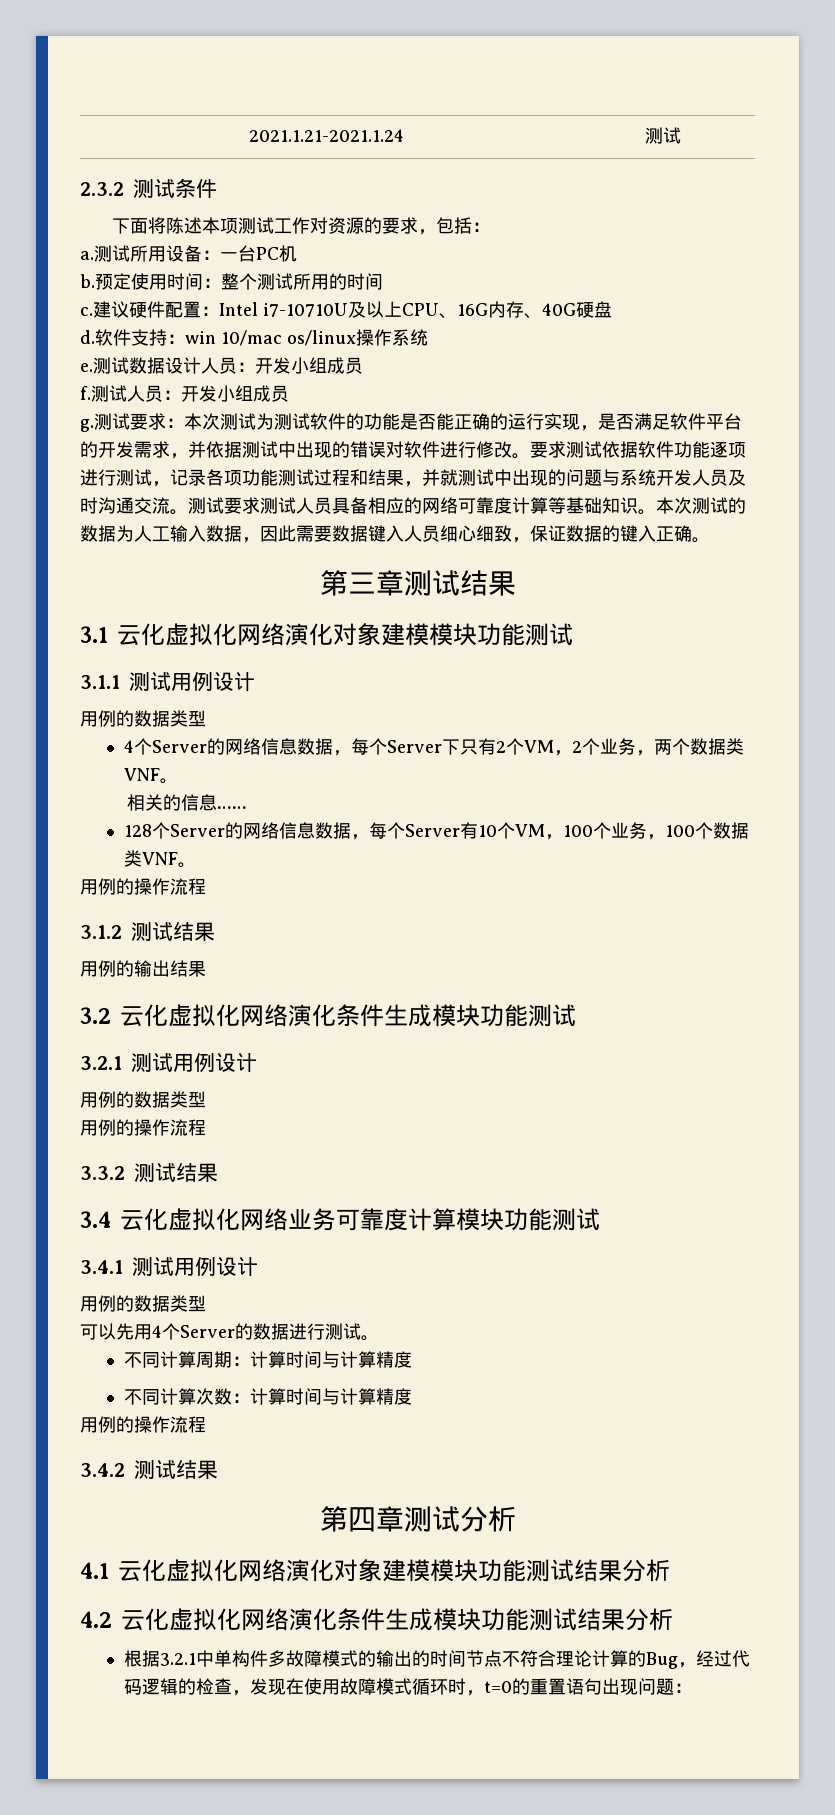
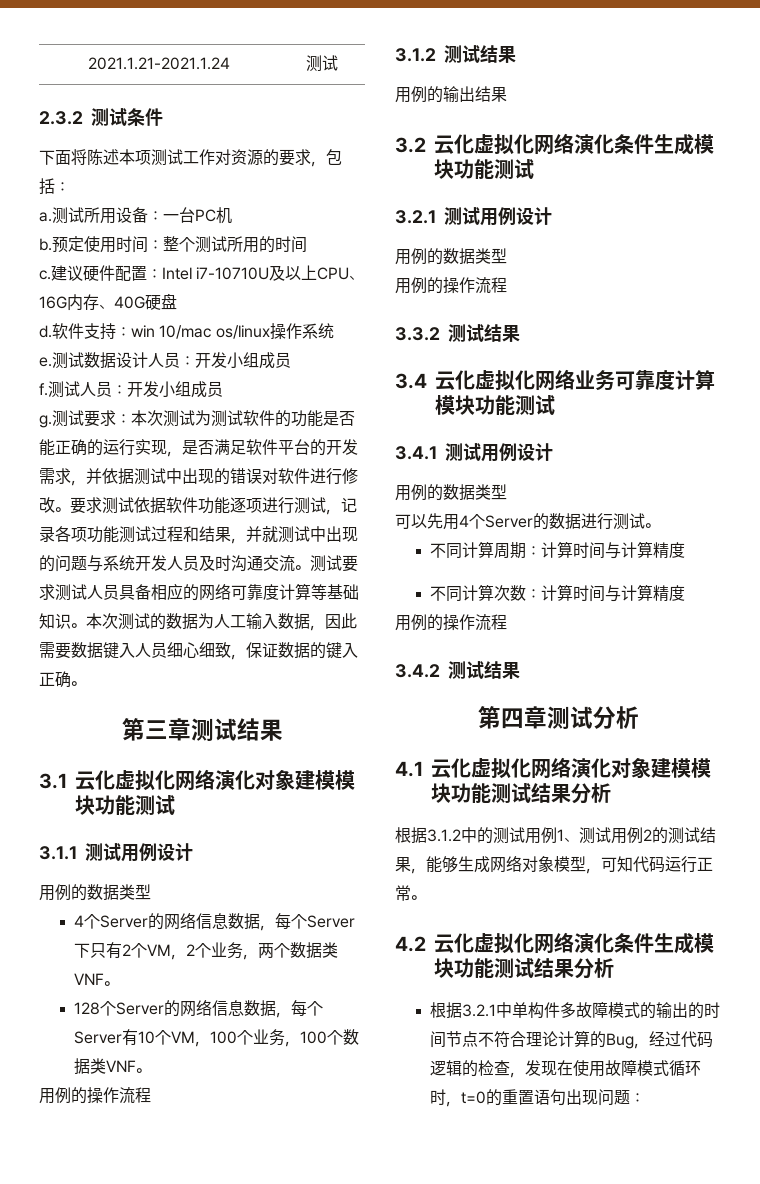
[127,794,248,811] // 相关的信息…… -> (120, 983) none
(670, 1570) none -> [395,827,716,844] [395,855,713,874] [395,885,426,901] // 根据3.1.2中的测试用例1、测试用例2的测试结果，能够生成网络对象模型，可知代码运行正常。

